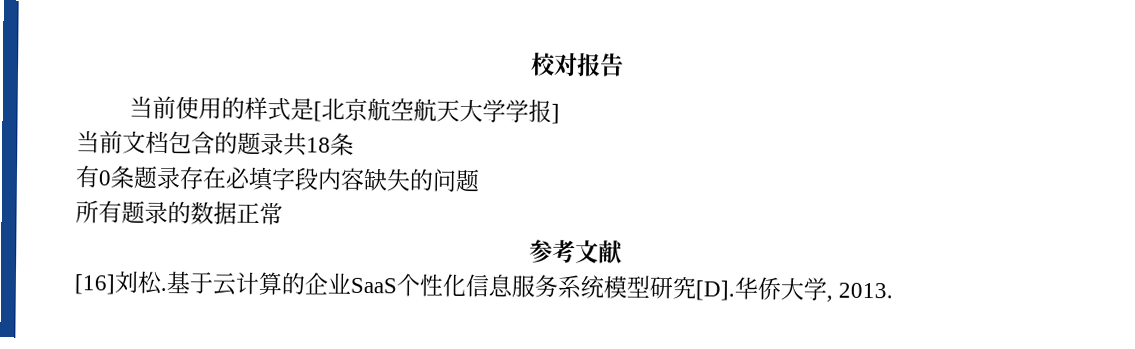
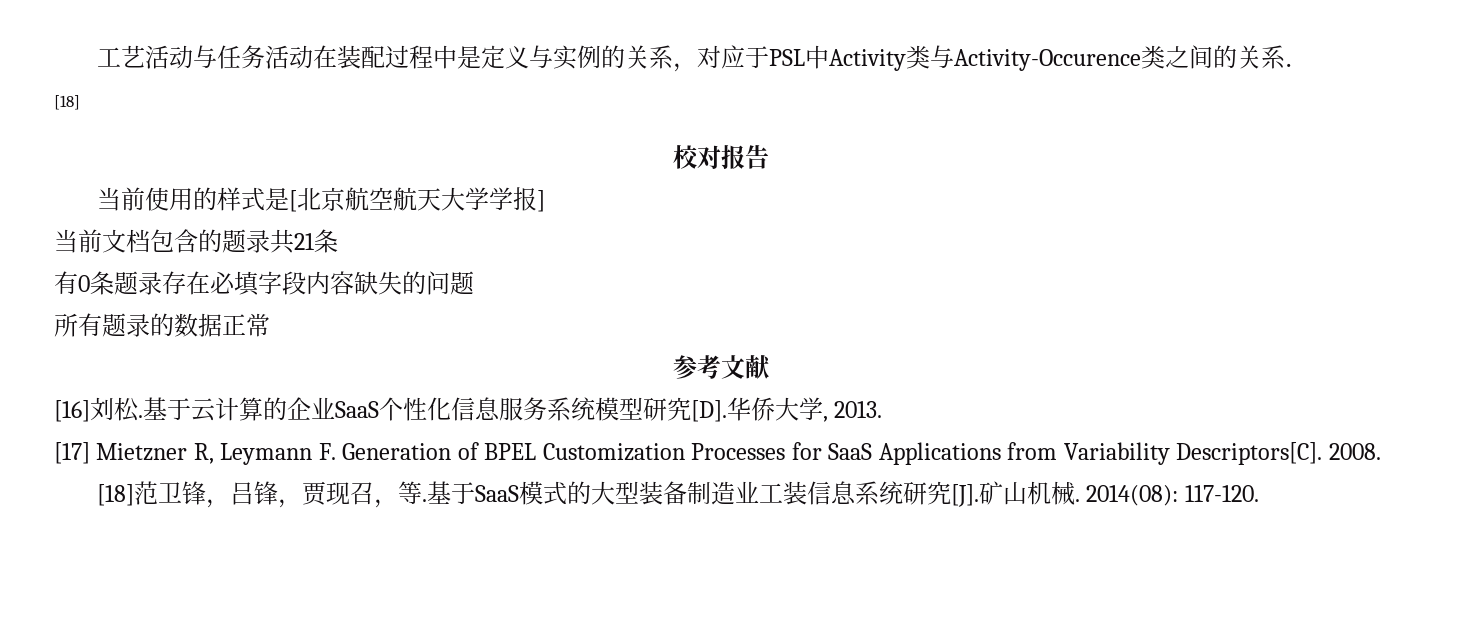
(529, 64) none -> [96,45,1309,72] [54,95,80,110] 工艺活动与任务活动在装配过程中是定义与实例的关系，对应于PSL中Activity类与Activity-Occurence类之间的关系． // [18] //
[306,137,331,153] 18 -> [294,233,314,250] 21
(894, 290) none -> [54,442,1381,465] [96,481,1259,508] // [17] Mietzner R, Leymann F. Generation of BPEL Customization Processes for SaaS Applications from Variability Descriptors[C]. 2008. // [18]范卫锋，吕锋，贾现召，等.基于SaaS模式的大型装备制造业工装信息系统研究[J].矿山机械. 2014(08): 117-120.

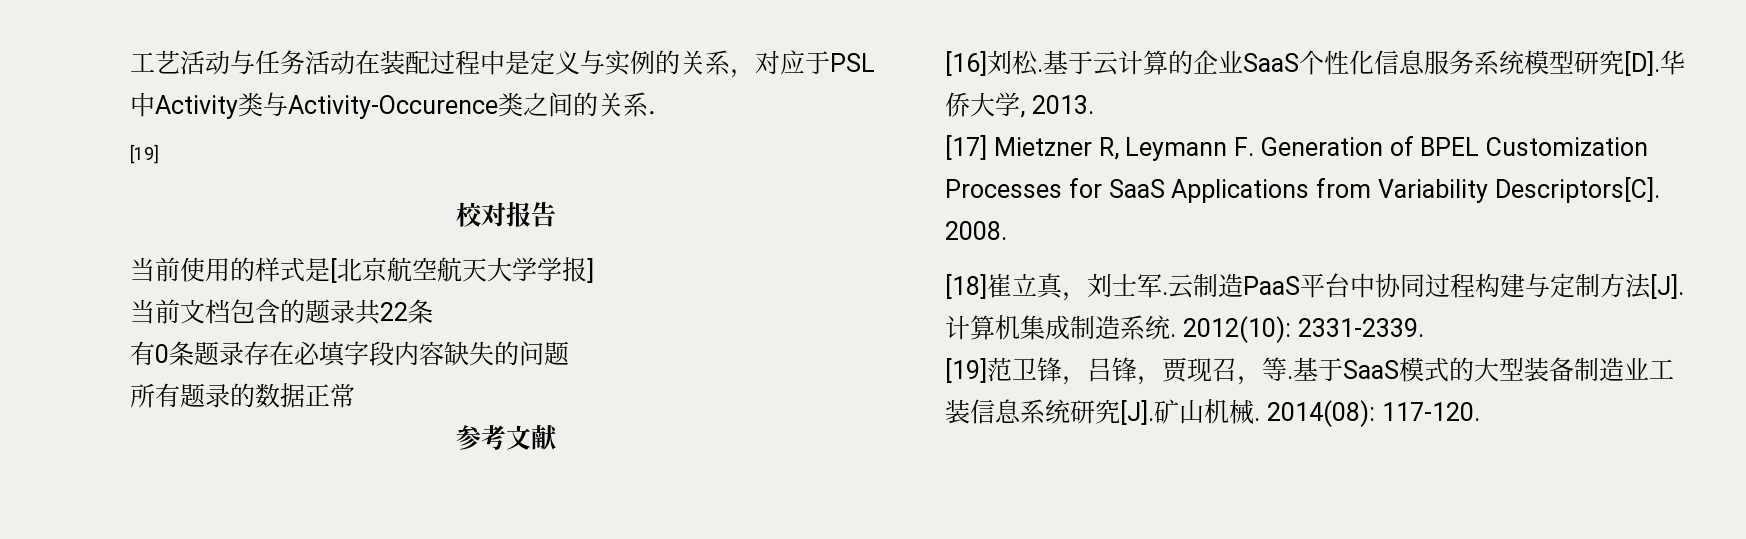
[54,95,80,110] [18] -> [130,144,159,164] [19]
[294,233,314,250] 21 -> [380,302,408,321] 22
(134, 495) none -> [987,273,1684,301] [945,315,1424,343] [945,358,987,383] 崔立真，刘士军.云制造PaaS平台中协同过程构建与定制方法[J].计算机集成制造系统. 2012(10): 2331-2339. // [19]

